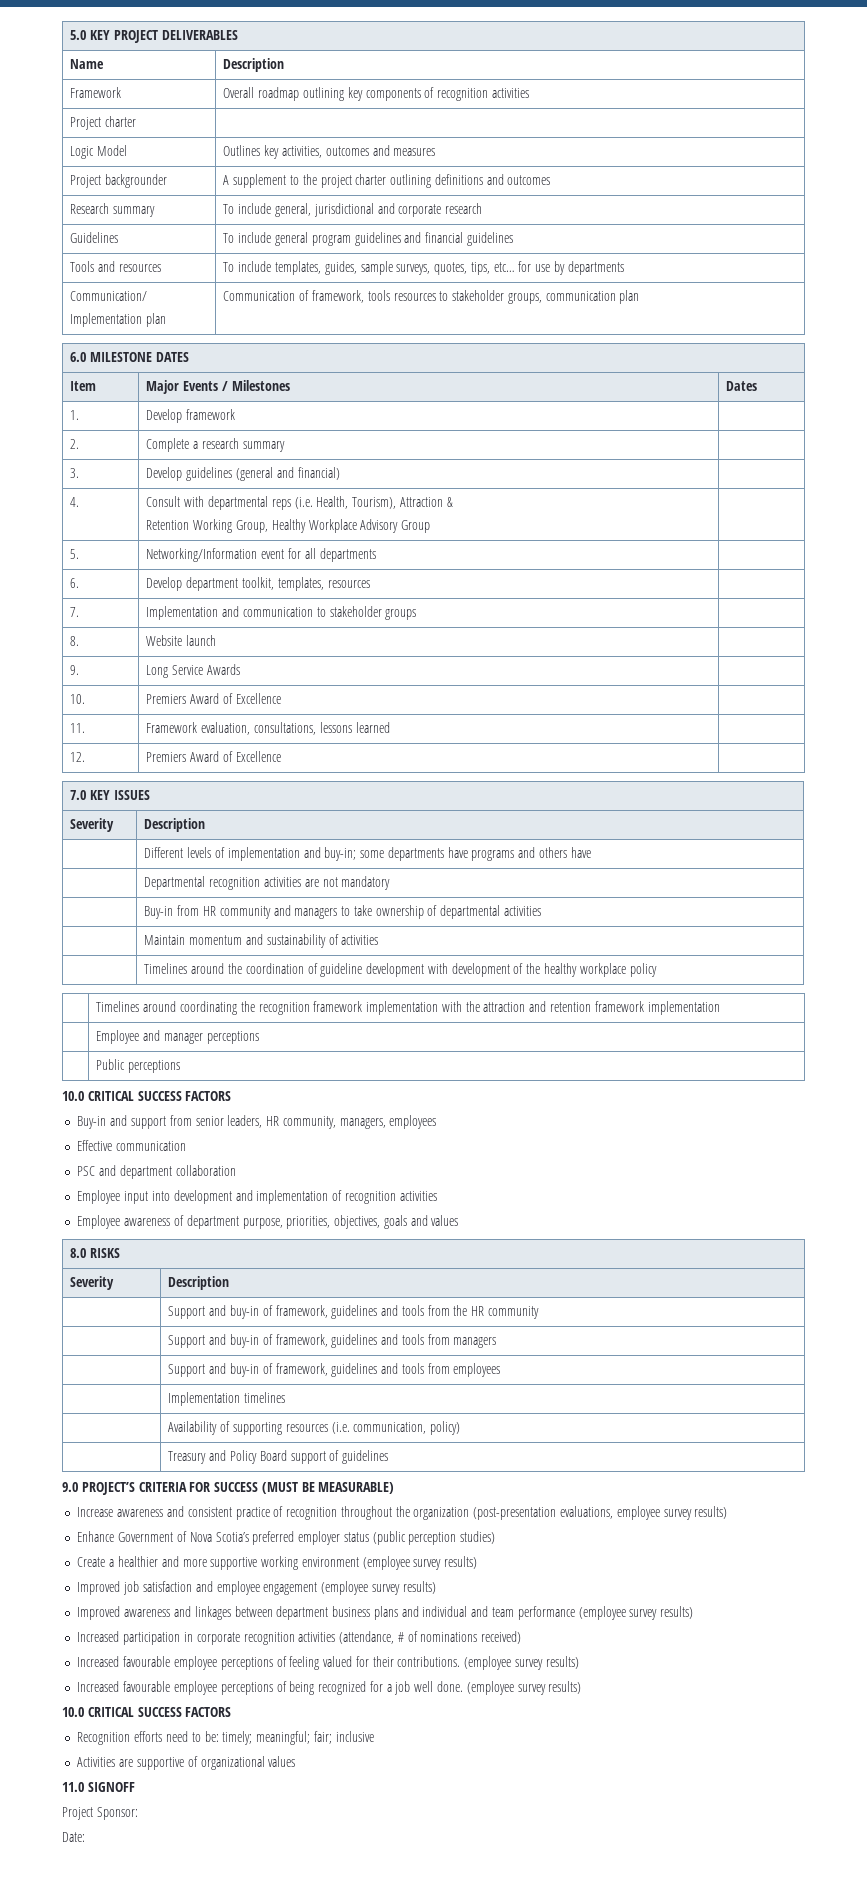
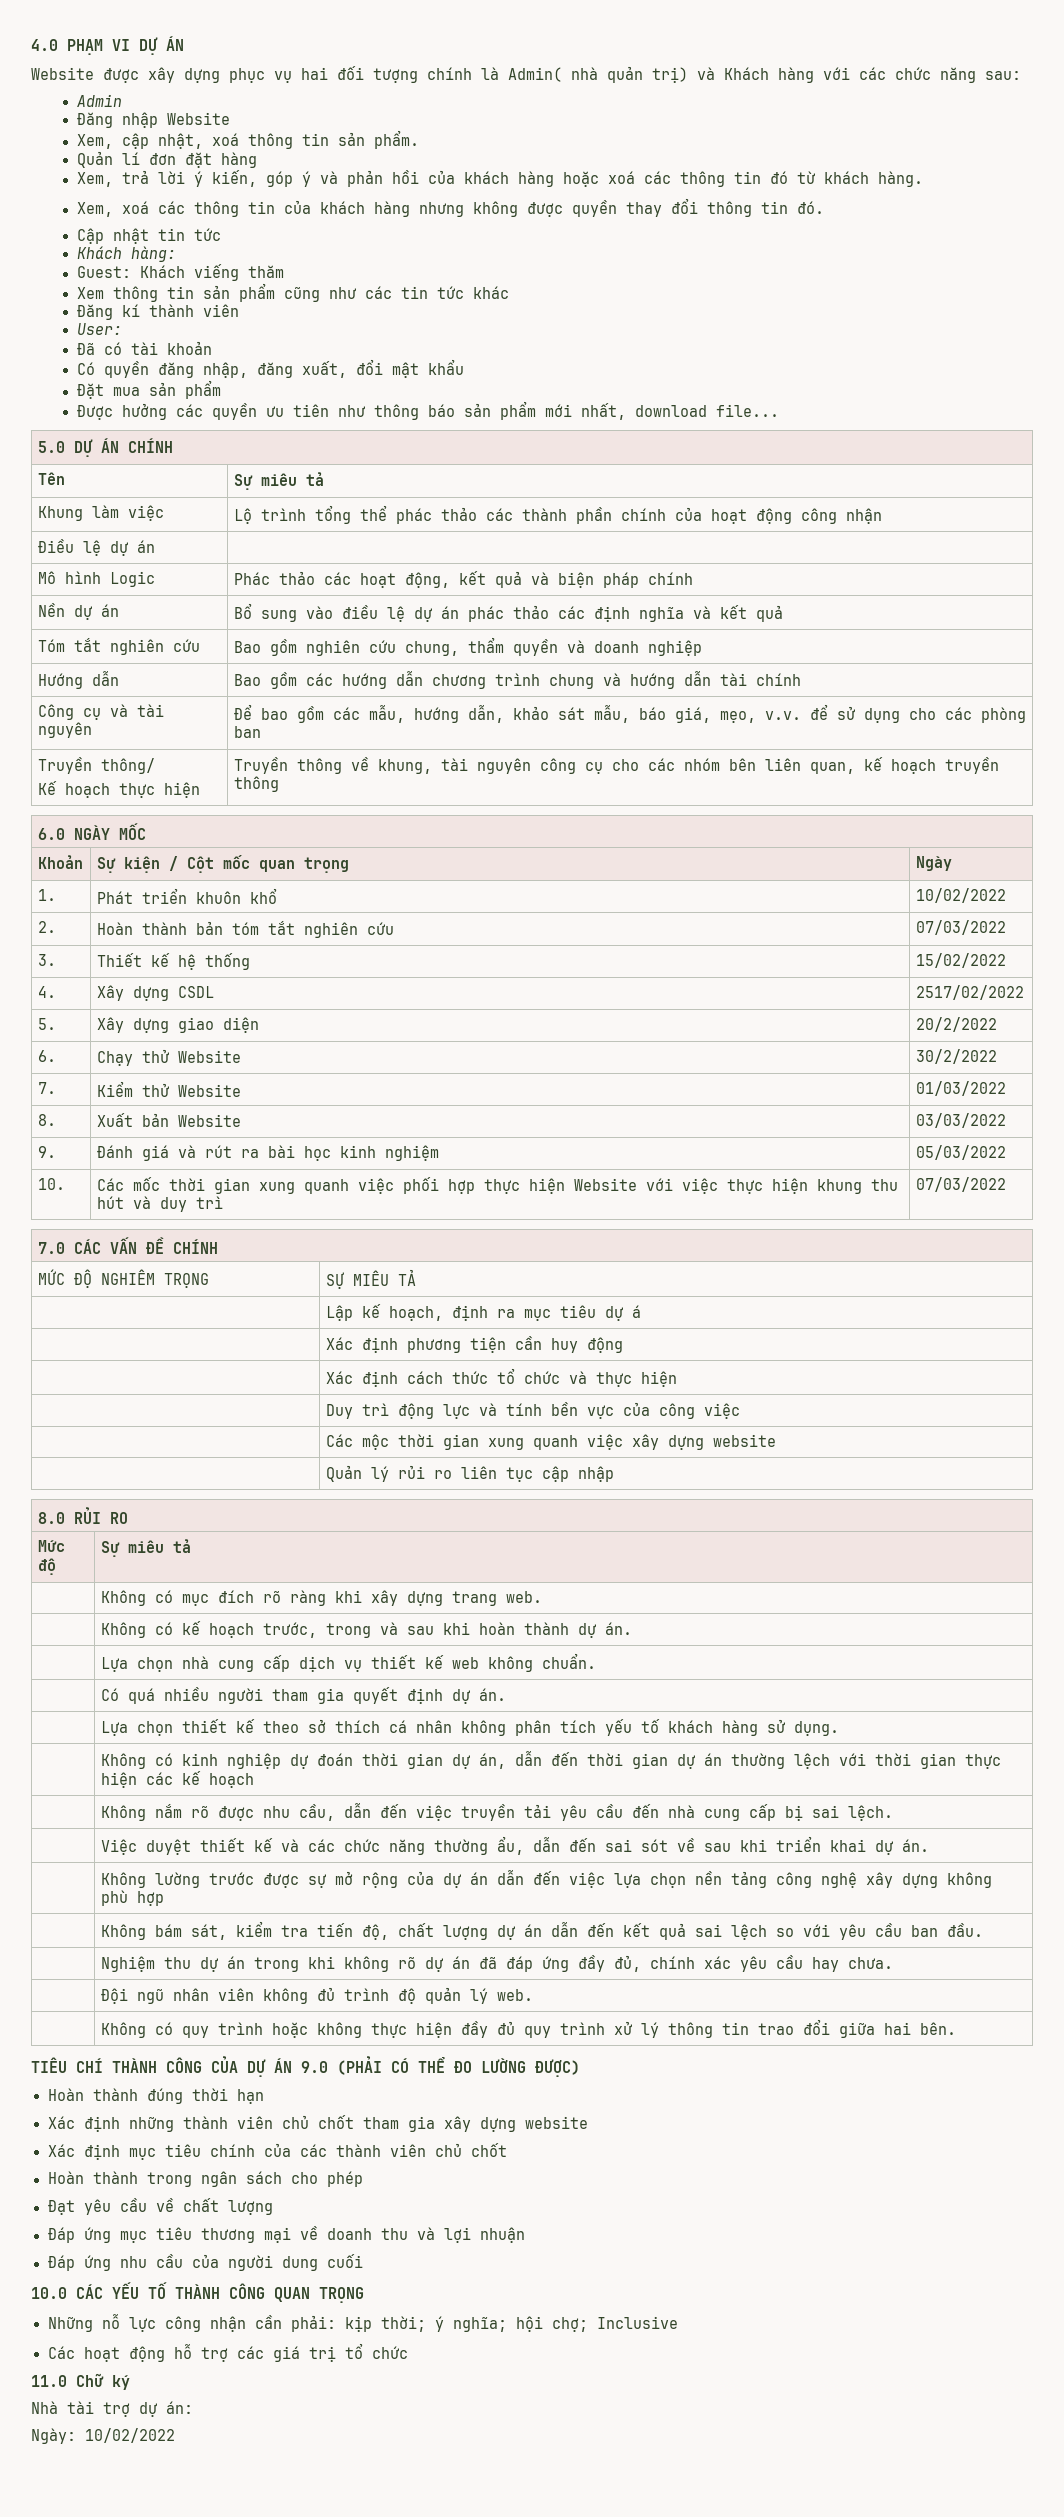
[70,30,238,43] [70,59,105,69] [223,58,285,72] [70,87,122,98] [223,87,529,101] [70,116,137,130] [70,145,128,159] [223,145,436,159] [70,174,168,188] [223,174,551,188] [70,203,156,217] [223,203,483,217] [70,232,119,243] [223,232,513,246] [70,261,161,272] [223,261,624,275] [70,291,148,301] [70,313,167,327] [223,290,640,304] [70,352,189,362] [70,381,97,391] [146,380,290,394] [726,381,758,391] [70,410,80,420] [146,409,236,423] [70,439,80,449] [146,438,285,452] [70,468,80,478] [146,467,340,481] [70,497,80,507] [146,496,453,510] [146,519,431,533] [70,549,80,559] [146,548,376,562] [70,578,80,588] [146,577,370,591] [70,607,80,617] [146,606,417,620] 5.0 KEY PROJECT DELIVERABLES // Name | Description // Framework | Overall roadmap outlining key components of recognition activities // Project charter | // Logic Model | Outlines key activities, outcomes and measures // Project backgrounder | A supplement to the project charter outlining definitions and outcomes // Research summary | To include general, jurisdictional and corporate research // Guidelines | To include general program guidelines and financial guidelines // Tools and resources | To include templates, guides, sample surveys, quotes, tips, etc… for use by departments // Communication/ // Implementation plan | Communication of framework, tools resources to stakeholder groups, communication plan // 6.0 MILESTONE DATES // Item | Major Events / Milestones | Dates // 1. | Develop framework | // 2. | Complete a research summary | // 3. | Develop guidelines (general and financial) | // 4. | Consult with departmental reps (i.e. Health, Tourism), Attraction & // Retention Working Group, Healthy Workplace Advisory Group | // 5. | Networking/Information event for all departments | // 6. | Develop department toolkit, templates, resources | // 7. | Implementation and communication to stakeholder groups | -> [31,36,184,55] [31,66,1021,83] [76,94,122,107] [76,112,230,128] [76,130,419,149] [76,151,257,168] [76,170,923,187] [76,198,824,217] [76,228,221,244] [76,246,176,262] [76,264,284,281] [76,283,509,302] [76,304,239,320] [76,323,122,335] [76,341,212,355] [76,359,464,378] [76,380,221,399] [76,401,779,420] [37,438,173,457] [37,472,65,485] [233,472,324,490] [37,505,164,521] [233,505,882,524] [37,539,155,556] [37,571,155,587] [233,571,693,588] [37,603,119,620] [233,603,783,622] [37,637,200,655] [233,637,702,656] [37,671,119,689] [233,671,801,689] [37,704,164,720] [37,722,92,738] [233,704,1026,723] [233,726,261,738] [37,757,155,774] [37,781,200,798] [233,757,999,774] [233,776,279,792] [37,823,146,840] [37,855,83,869] [96,855,349,873] [915,856,952,871] [37,889,56,901] [96,888,277,904] [915,888,1006,903] [37,921,56,933] [96,920,394,938] [915,920,1006,935] [37,954,56,966] [96,953,250,970] [915,953,1006,968] [37,986,56,998] [96,985,214,1001] [915,985,1024,1000] [37,1018,56,1030] [96,1017,259,1033] [915,1017,997,1032] [37,1050,56,1062] [96,1049,241,1066] [915,1049,997,1064] [37,1082,56,1094] [96,1081,241,1097] [915,1081,1006,1096] 4.0 PHẠM VI DỰ ÁN // Website được xây dựng phục vụ hai đối tượng chính là Admin( nhà quản trị) và Khách hàng với các chức năng sau: // Admin // Đăng nhập Website // Xem, cập nhật, xoá thông tin sản phẩm. // Quản lí đơn đặt hàng // Xem, trả lời ý kiến, góp ý và phản hồi của khách hàng hoặc xoá các thông tin đó từ khách hàng. // Xem, xoá các thông tin của khách hàng nhưng không được quyền thay đổi thông tin đó. // Cập nhật tin tức // Khách hàng: // Guest: Khách viếng thăm // Xem thông tin sản phẩm cũng như các tin tức khác // Đăng kí thành viên // User: // Đã có tài khoản // Có quyền đăng nhập, đăng xuất, đổi mật khẩu // Đặt mua sản phẩm // Được hưởng các quyền ưu tiên như thông báo sản phẩm mới nhất, download file... // 5.0 DỰ ÁN CHÍNH // Tên | Sự miêu tả // Khung làm việc | Lộ trình tổng thể phác thảo các thành phần chính của hoạt động công nhận // Điều lệ dự án | // Mô hình Logic | Phác thảo các hoạt động, kết quả và biện pháp chính // Nền dự án | Bổ sung vào điều lệ dự án phác thảo các định nghĩa và kết quả // Tóm tắt nghiên cứu | Bao gồm nghiên cứu chung, thẩm quyền và doanh nghiệp // Hướng dẫn | Bao gồm các hướng dẫn chương trình chung và hướng dẫn tài chính // Công cụ và tài nguyên | Để bao gồm các mẫu, hướng dẫn, khảo sát mẫu, báo giá, mẹo, v.v. để sử dụng cho các phòng ban // Truyền thông/ // Kế hoạch thực hiện | Truyền thông về khung, tài nguyên công cụ cho các nhóm bên liên quan, kế hoạch truyền thông // 6.0 NGÀY MỐC // Khoản | Sự kiện / Cột mốc quan trọng | Ngày // 1. | Phát triển khuôn khổ | 10/02/2022 // 2. | Hoàn thành bản tóm tắt nghiên cứu | 07/03/2022 // 3. | Thiết kế hệ thống | 15/02/2022 // 4. | Xây dựng CSDL | 2517/02/2022 // 5. | Xây dựng giao diện | 20/2/2022 // 6. | Chạy thử Website | 30/2/2022 // 7. | Kiểm thử Website | 01/03/2022
[146,635,217,646] Website launch | -> [96,1113,241,1127] [915,1113,1006,1128] Xuất bản Website | 03/03/2022
[146,664,240,678] [70,694,86,704] [146,693,281,704] [70,723,86,733] [146,722,390,735] [70,752,86,762] [146,751,281,762] [70,790,150,800] [70,818,115,832] [144,818,206,832] [144,847,591,861] [144,876,391,890] [144,905,542,919] [144,934,379,948] [144,963,657,977] [96,1001,720,1015] [96,1030,259,1044] [96,1059,181,1073] [62,1091,232,1101] [77,1115,437,1129] [77,1140,187,1151] [77,1165,236,1179] [77,1190,437,1204] [77,1215,459,1229] [70,1248,121,1258] [70,1276,115,1290] [168,1276,230,1290] [168,1305,540,1319] [168,1334,497,1348] [168,1363,501,1377] [168,1392,286,1406] [168,1421,461,1435] [168,1450,389,1464] [62,1482,395,1495] [77,1506,728,1520] [77,1531,496,1545] [77,1556,478,1570] [77,1581,436,1595] [77,1606,694,1620] [77,1631,522,1645] [77,1656,579,1670] [77,1681,582,1695] [62,1707,232,1717] [77,1731,374,1745] [77,1756,296,1770] [62,1782,135,1792] [62,1807,138,1820] [62,1832,85,1842] Long Service Awards | // 10. | Premiers Award of Excellence | // 11. | Framework evaluation, consultations, lessons learned | // 12. | Premiers Award of Excellence | // 7.0 KEY ISSUES // Severity | Description // | Different levels of implementation and buy-in; some departments have programs and others have // | Departmental recognition activities are not mandatory // | Buy-in from HR community and managers to take ownership of departmental activities // | Maintain momentum and sustainability of activities // | Timelines around the coordination of guideline development with development of the healthy workplace policy // | Timelines around coordinating the recognition framework implementation with the attraction and retention framework implementation // | Employee and manager perceptions // | Public perceptions // 10.0 CRITICAL SUCCESS FACTORS // Buy-in and support from senior leaders, HR community, managers, employees // Effective communication // PSC and department collaboration // Employee input into development and implementation of recognition activities // Employee awareness of department purpose, priorities, objectives, goals and values // 8.0 RISKS // Severity | Description // | Support and buy-in of framework, guidelines and tools from the HR community // | Support and buy-in of framework, guidelines and tools from managers // | Support and buy-in of framework, guidelines and tools from employees // | Implementation timelines // | Availability of supporting resources (i.e. communication, policy) // | Treasury and Policy Board support of guidelines // 9.0 PROJECT’S CRITERIA FOR SUCCESS (MUST BE MEASURABLE) // Increase awareness and consistent practice of recognition throughout the organization (post-presentation evaluations, employee survey results) // Enhance Government of Nova Scotia’s preferred employer status (public perception studies) // Create a healthier and more supportive working environment (employee survey results) // Improved job satisfaction and employee engagement (employee survey results) // Improved awareness and linkages between department business plans and individual and team performance (employee survey results) // Increased participation in corporate recognition activities (attendance, # of nominations received) // Increased favourable employee perceptions of feeling valued for their contributions. (employee survey results) // Increased favourable employee perceptions of being recognized for a job well done. (employee survey results) // 10.0 CRITICAL SUCCESS FACTORS // Recognition efforts need to be: timely; meaningful; fair; inclusive // Activities are supportive of organizational values // 11.0 SIGNOFF // Project Sponsor: // Date: -> [96,1145,439,1161] [915,1145,1006,1160] [37,1178,65,1190] [96,1177,898,1194] [96,1196,223,1212] [915,1177,1006,1192] [37,1237,218,1254] [37,1269,209,1288] [325,1269,416,1289] [325,1304,641,1321] [325,1336,623,1353] [325,1368,677,1387] [325,1402,740,1419] [325,1434,776,1450] [325,1465,614,1482] [37,1507,128,1524] [37,1540,65,1552] [37,1558,56,1575] [100,1539,191,1557] [100,1590,542,1606] [100,1621,632,1638] [100,1653,596,1672] [100,1687,506,1704] [100,1719,839,1736] [100,1751,1001,1769] [100,1771,254,1788] [100,1803,893,1821] [100,1836,929,1855] [100,1870,992,1888] [100,1890,164,1906] [100,1921,983,1940] [100,1955,893,1972] [100,1987,533,2004] [100,2019,956,2038] [31,2056,580,2077] [47,2088,264,2104] [47,2115,588,2132] [47,2143,507,2160] [47,2171,363,2187] [47,2198,273,2215] [47,2226,525,2243] [47,2254,363,2271] [31,2282,364,2303] [47,2314,678,2332] [47,2343,408,2362] [31,2373,130,2390] [31,2401,193,2417] [31,2428,175,2444] Đánh giá và rút ra bài học kinh nghiệm | 05/03/2022 // 10. | Các mốc thời gian xung quanh việc phối hợp thực hiện Website với việc thực hiện khung thu hút và duy trì | 07/03/2022 // 7.0 CÁC VẤN ĐỀ CHÍNH // MỨC ĐỘ NGHIÊM TRỌNG | SỰ MIÊU TẢ // | Lập kế hoạch, định ra mục tiêu dự á // | Xác định phương tiện cần huy động // | Xác định cách thức tổ chức và thực hiện // | Duy trì động lực và tính bền vực của công việc // | Các mộc thời gian xung quanh việc xây dựng website // | Quản lý rủi ro liên tục cập nhập // 8.0 RỦI RO // Mức độ | Sự miêu tả // | Không có mục đích rõ ràng khi xây dựng trang web. // | Không có kế hoạch trước, trong và sau khi hoàn thành dự án. // | Lựa chọn nhà cung cấp dịch vụ thiết kế web không chuẩn. // | Có quá nhiều người tham gia quyết định dự án. // | Lựa chọn thiết kế theo sở thích cá nhân không phân tích yếu tố khách hàng sử dụng. // | Không có kinh nghiệp dự đoán thời gian dự án, dẫn đến thời gian dự án thường lệch với thời gian thực hiện các kế hoạch // | Không nắm rõ được nhu cầu, dẫn đến việc truyền tải yêu cầu đến nhà cung cấp bị sai lệch. // | Việc duyệt thiết kế và các chức năng thường ẩu, dẫn đến sai sót về sau khi triển khai dự án. // | Không lường trước được sự mở rộng của dự án dẫn đến việc lựa chọn nền tảng công nghệ xây dựng không phù hợp // | Không bám sát, kiểm tra tiến độ, chất lượng dự án dẫn đến kết quả sai lệch so với yêu cầu ban đầu. // | Nghiệm thu dự án trong khi không rõ dự án đã đáp ứng đầy đủ, chính xác yêu cầu hay chưa. // | Đội ngũ nhân viên không đủ trình độ quản lý web. // | Không có quy trình hoặc không thực hiện đầy đủ quy trình xử lý thông tin trao đổi giữa hai bên. // TIÊU CHÍ THÀNH CÔNG CỦA DỰ ÁN 9.0 (PHẢI CÓ THỂ ĐO LƯỜNG ĐƯỢC) // Hoàn thành đúng thời hạn // Xác định những thành viên chủ chốt tham gia xây dựng website // Xác định mục tiêu chính của các thành viên chủ chốt // Hoàn thành trong ngân sách cho phép // Đạt yêu cầu về chất lượng // Đáp ứng mục tiêu thương mại về doanh thu và lợi nhuận // Đáp ứng nhu cầu của người dung cuối // 10.0 CÁC YẾU TỐ THÀNH CÔNG QUAN TRỌNG // Những nỗ lực công nhận cần phải: kịp thời; ý nghĩa; hội chợ; Inclusive // Các hoạt động hỗ trợ các giá trị tổ chức // 11.0 Chữ ký // Nhà tài trợ dự án: // Ngày: 10/02/2022

